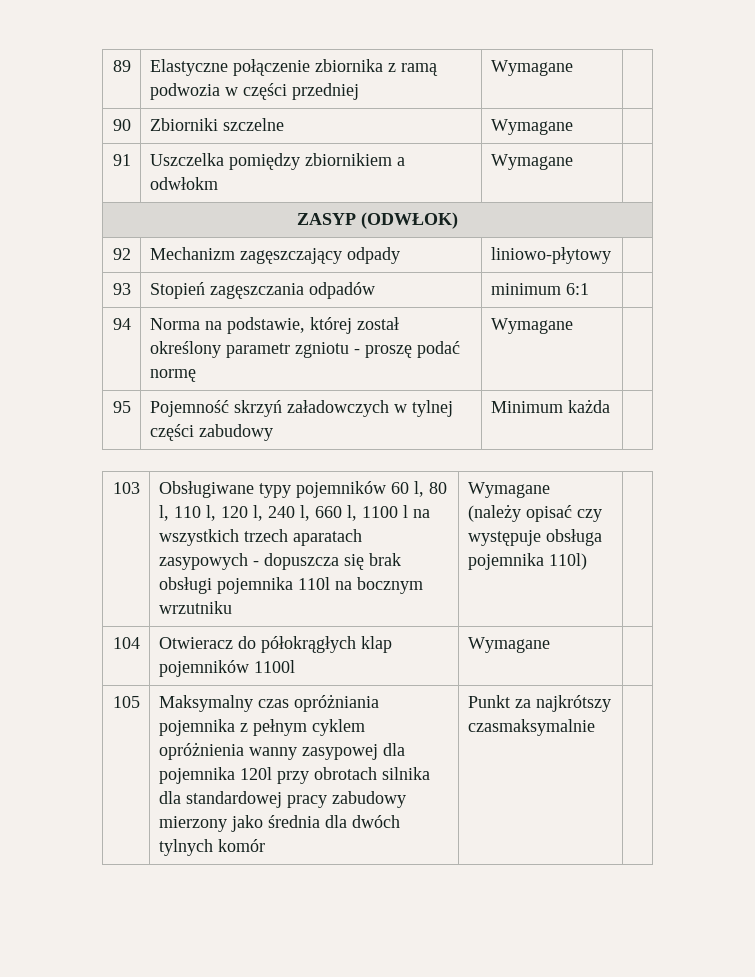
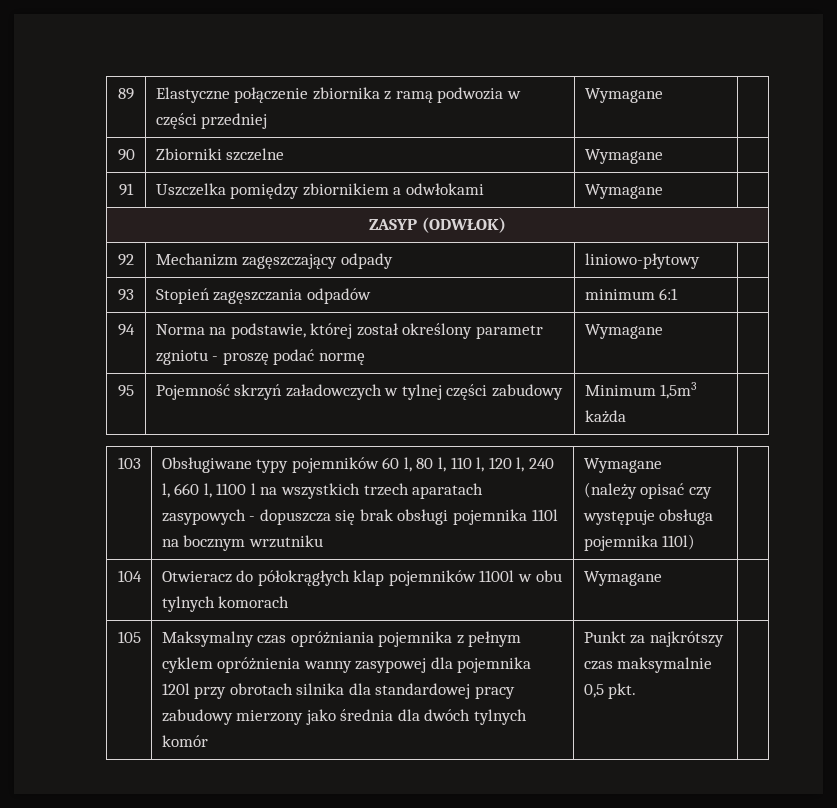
[149,177,218,190] odwłokm -> [405,183,484,195] odwłokami
(563, 407) none -> [660,382,698,399] 1,5m3
(295, 666) none -> [518,570,562,582] [161,596,290,612] w obu tylnych komorach
[467,719,595,736] czasmaksymalnie -> [583,657,713,673] [583,683,637,699] czas maksymalnie 0,5 pkt.

